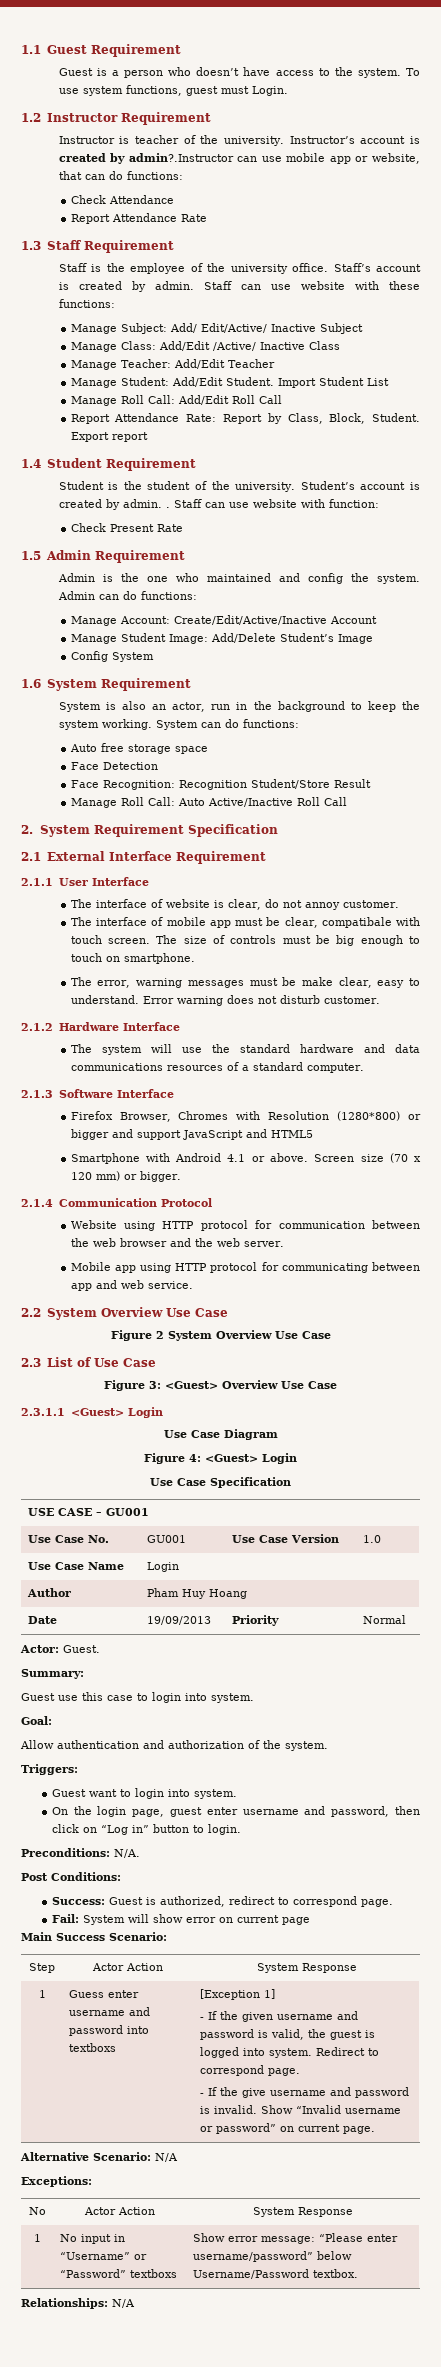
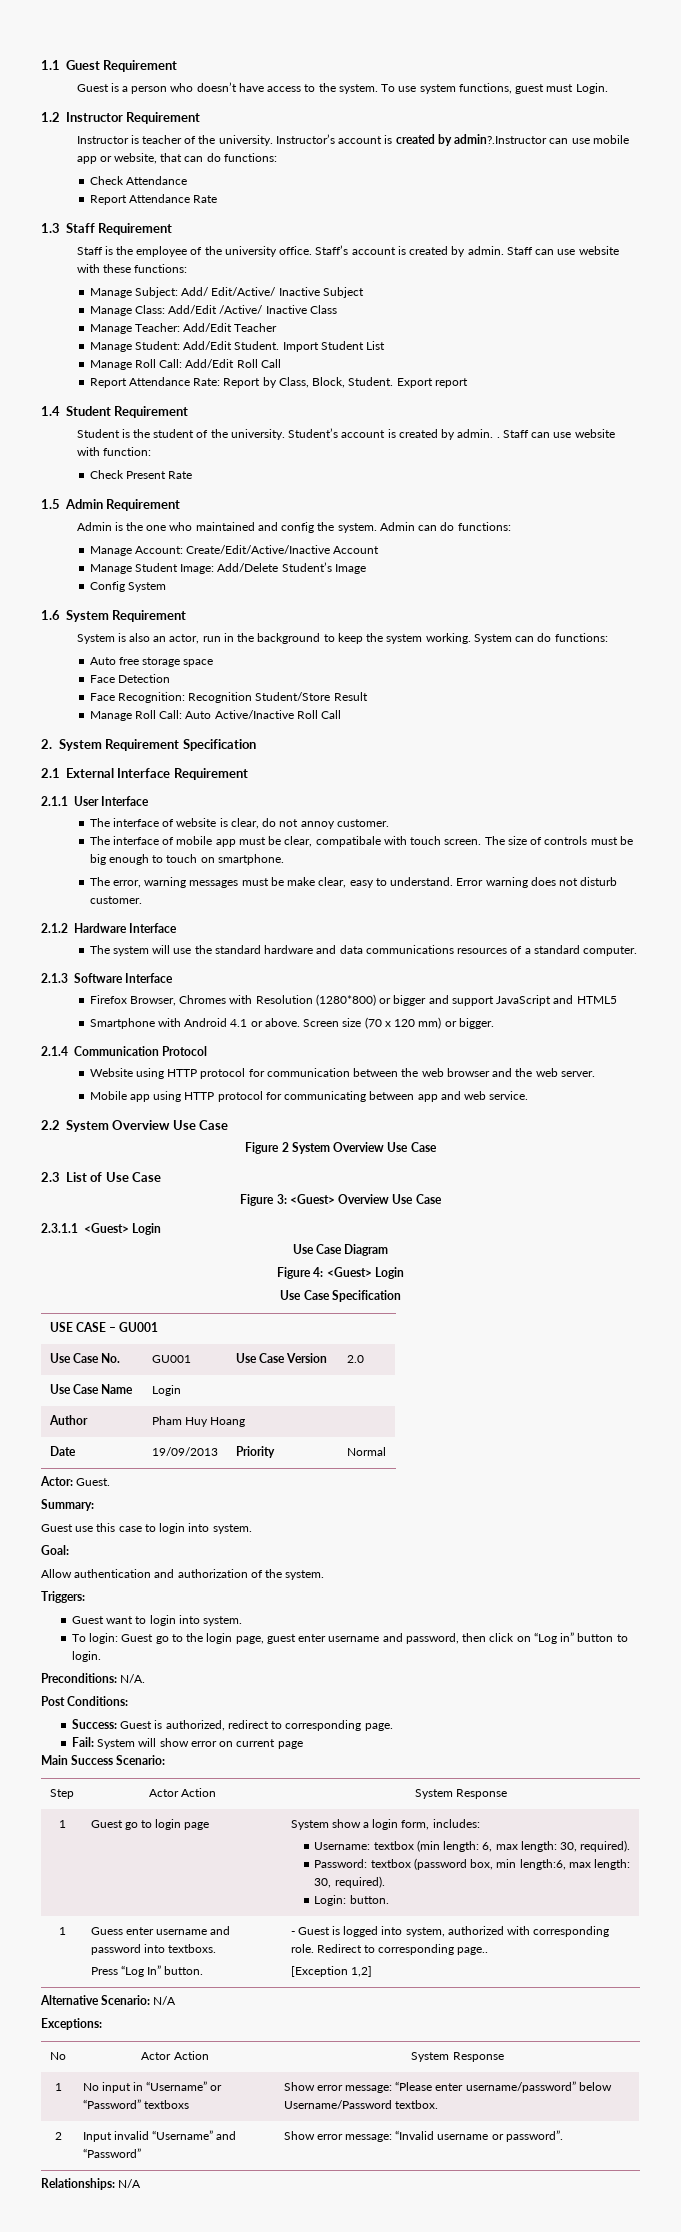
[363,1535,382,1543] 1.0 -> [346,1355,364,1363] 2.0
[51,1807,68,1815] On -> [71,1633,183,1644] To login: Guest go to
[292,1896,357,1907] correspond -> [285,1720,362,1731] corresponding
(357, 1968) none -> [58,1820,66,1828] [90,1819,210,1830] [290,1819,480,1830] [314,1840,631,1852] [314,1858,631,1870] [314,1876,385,1888] [314,1895,389,1906] // 1 | Guest go to login page | System show a login form, includes: // Username: textbox (min length: 6, max length: 30, required). // Password: textbox (password box, min length:6, max length: 30, required). // Login: button.
[69,2043,117,2052] [200,1989,276,2000] [200,2011,359,2022] [200,2029,376,2040] [200,2047,380,2058] [200,2065,301,2076] [200,2087,410,2098] [200,2105,402,2114] [200,2123,376,2134] textboxs | [Exception 1] // - If the given username and password is valid, the guest is logged into system. Redirect to correspond page. // - If the give username and password is invalid. Show “Invalid username or password” on current page. -> [167,1944,216,1953] [90,1965,204,1977] [290,1926,610,1937] [290,1944,489,1955] [290,1966,372,1977] textboxs. // Press “Log In” button. | - Guest is logged into system, authorized with corresponding role. Redirect to corresponding page.. // [Exception 1,2]
(359, 2273) none -> [54,2132,62,2140] [82,2130,237,2142] [82,2148,141,2158] [283,2130,563,2142] // 2 | Input invalid “Username” and “Password” | Show error message: “Invalid username or password”.

